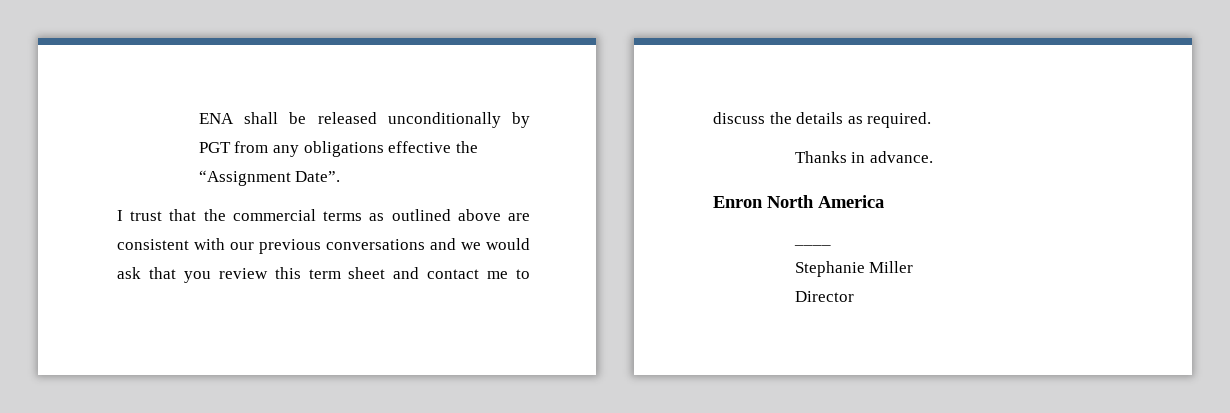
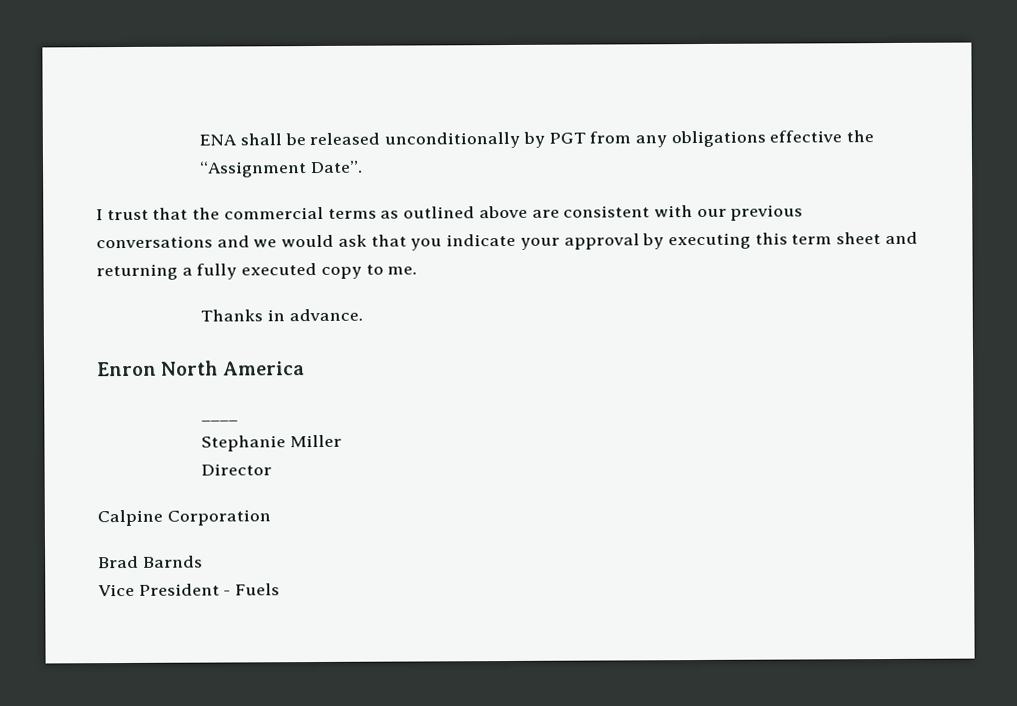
[218,267,530,279] [713,112,932,128] review this term sheet and contact me to discuss the details as required. -> [446,231,918,250] [96,262,418,281] indicate your approval by executing this term sheet and returning a fully executed copy to me.
(854, 296) none -> [97,509,271,527] [98,555,203,569] [98,583,281,597] // Calpine Corporation // Brad Barnds // Vice President - Fuels

